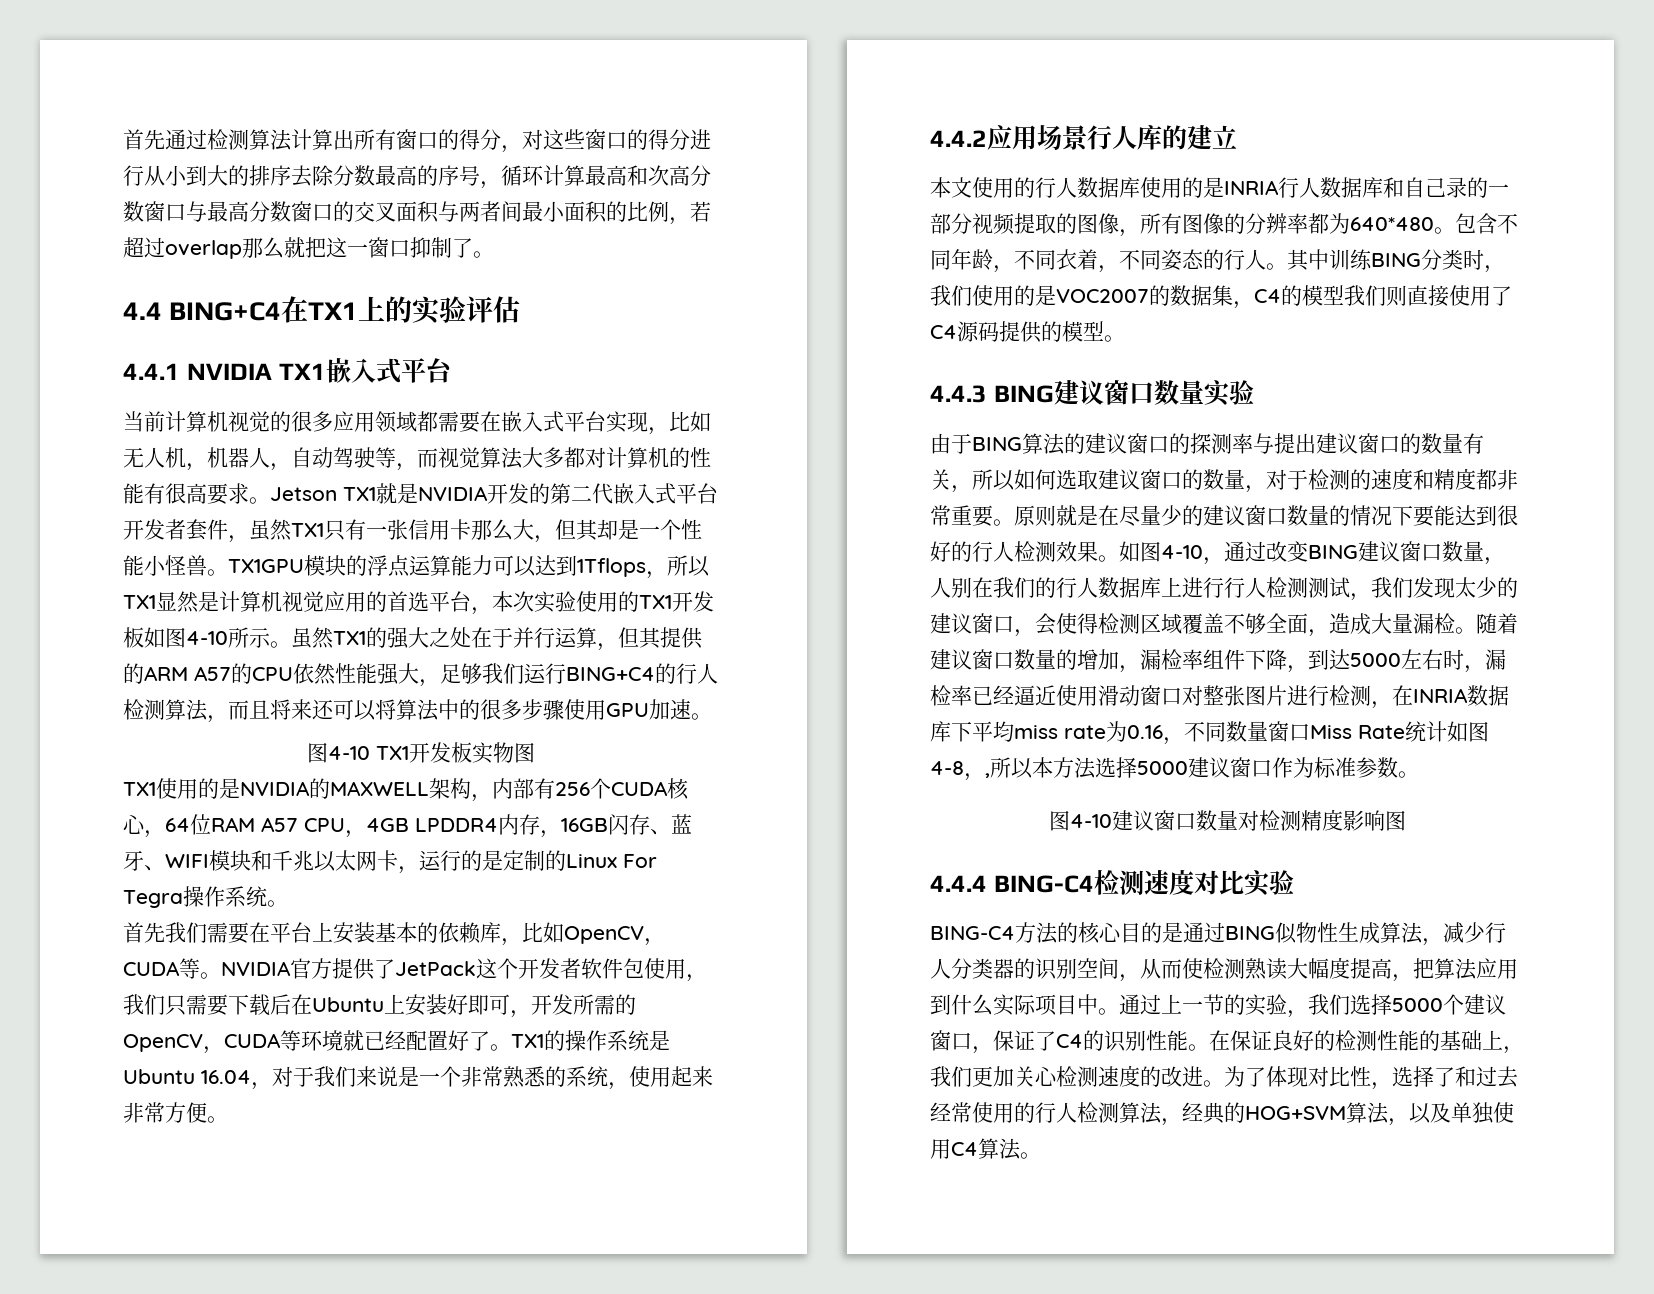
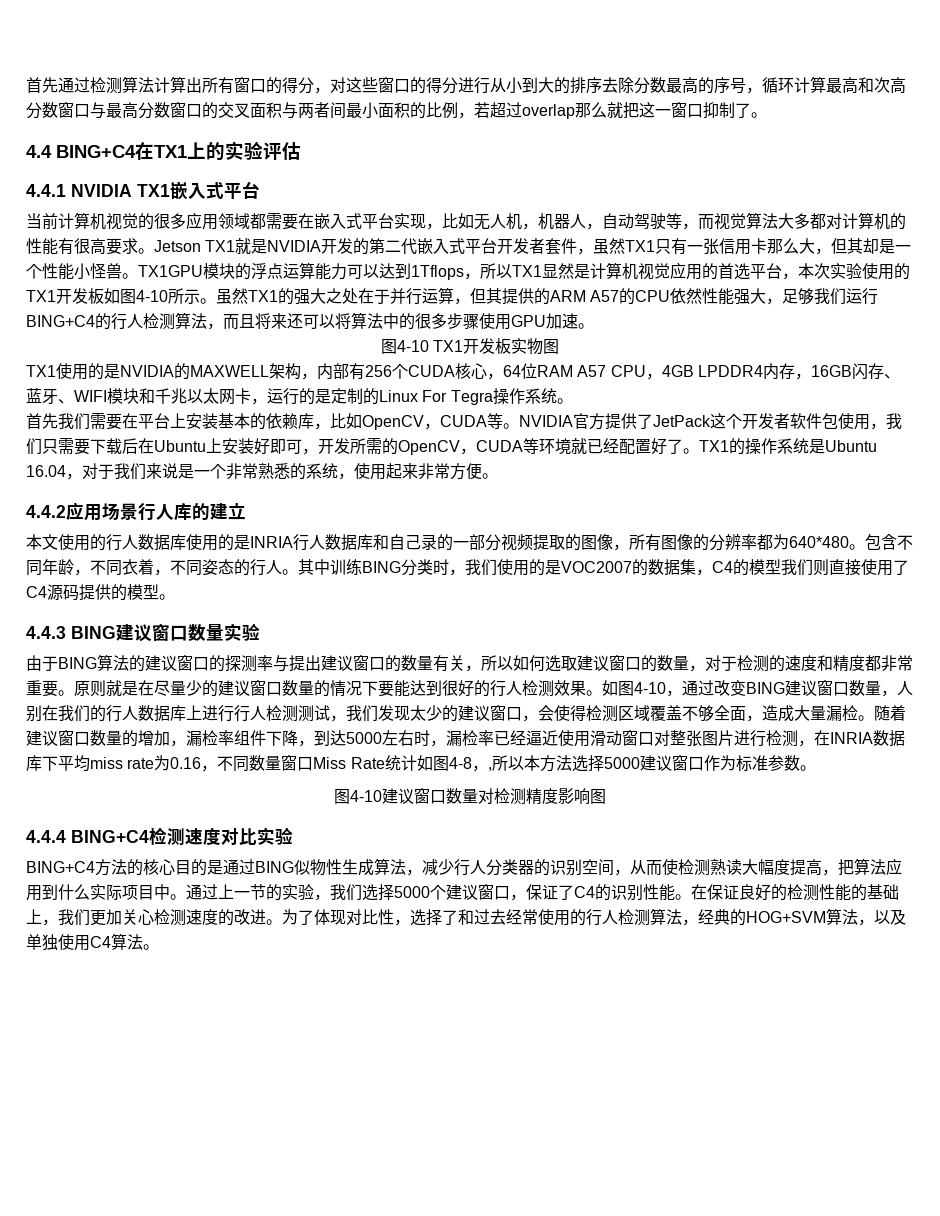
[993,875,1094,893] BING-C4 -> [71,830,149,843] BING+C4
[930,926,1015,940] BING-C4 -> [26,861,95,873] BING+C4

